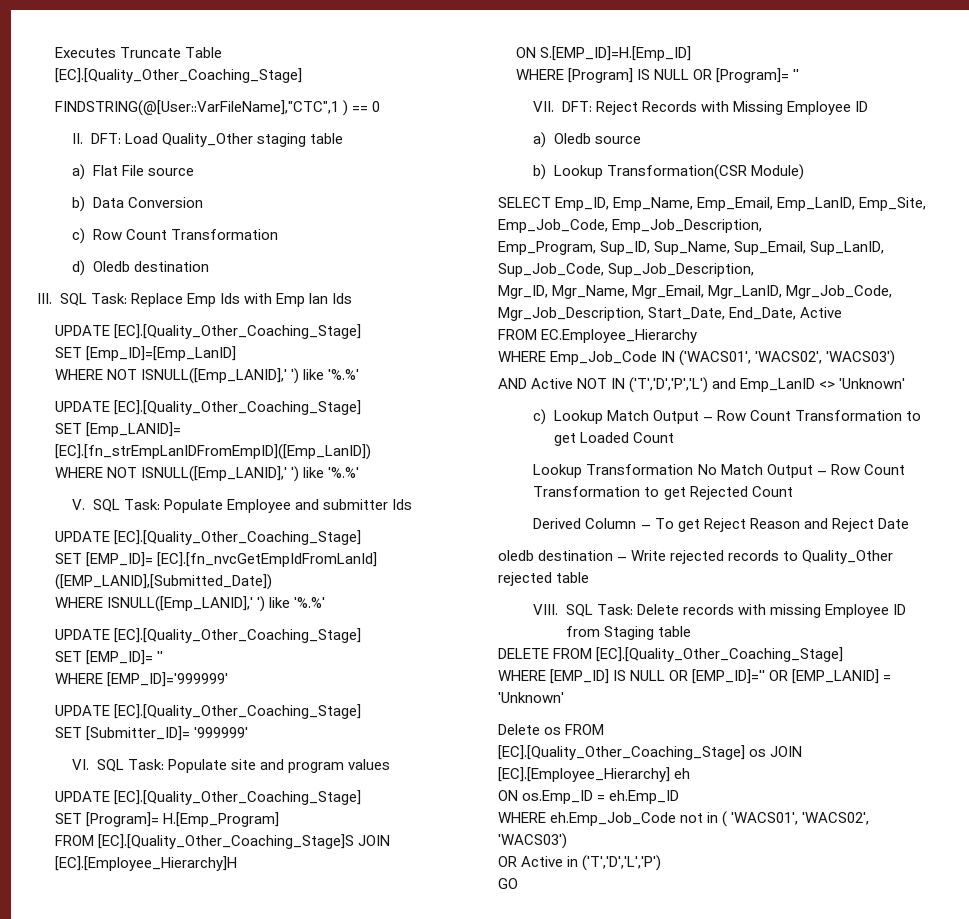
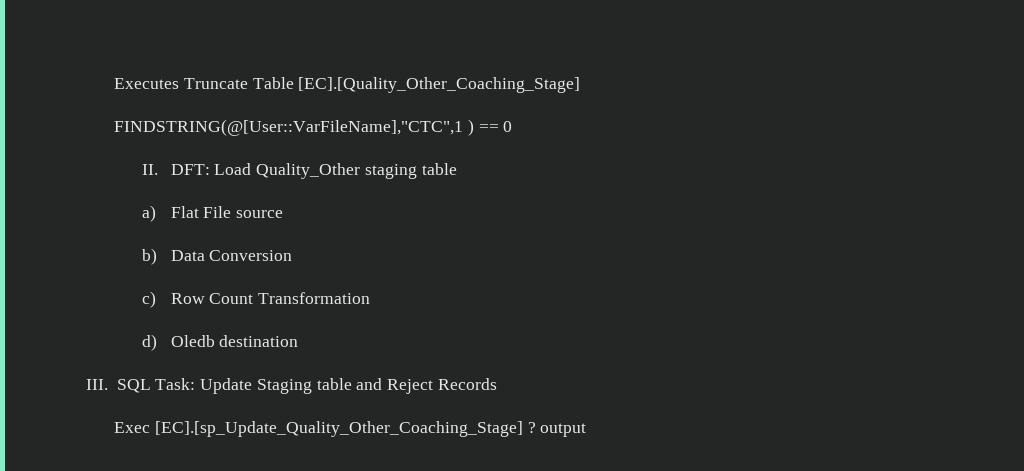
[130,293,352,307] [54,324,361,339] [54,346,236,361] [54,368,359,384] [54,400,361,415] [54,422,181,437] [54,444,371,460] [54,466,359,482] [72,499,413,513] [54,530,361,545] [54,552,377,567] [54,574,272,590] [54,596,325,612] [54,628,361,643] [54,650,163,665] [54,672,228,687] [54,704,361,719] [54,726,248,741] [72,759,391,773] [54,790,361,805] [54,812,279,827] [54,834,390,849] [54,856,237,871] [515,46,691,61] [515,68,800,83] [533,101,869,115] [533,132,641,148] [533,164,805,180] [498,197,927,211] [498,219,763,233] [498,241,885,255] [498,263,755,277] [498,285,893,299] [498,307,843,321] [498,329,698,343] [498,350,896,366] [498,377,906,393] [533,409,922,425] [553,432,675,446] [533,464,905,478] [533,486,793,500] [533,518,909,532] [498,550,894,564] [498,572,590,586] [533,604,907,618] [565,626,692,640] [498,647,844,662] [498,669,892,684] [498,692,564,703] [498,724,605,735] [498,745,803,760] [498,767,691,782] [498,790,680,804] [498,811,870,827] [498,833,567,849] [498,855,662,871] [498,878,518,889] Replace Emp Ids with Emp lan Ids // UPDATE [EC].[Quality_Other_Coaching_Stage] // SET [Emp_ID]=[Emp_LanID] // WHERE NOT ISNULL([Emp_LANID],' ') like '%.%' // UPDATE [EC].[Quality_Other_Coaching_Stage] // SET [Emp_LANID]= [EC].[fn_strEmpLanIDFromEmpID]([Emp_LanID]) // WHERE NOT ISNULL([Emp_LANID],' ') like '%.%' // V. SQL Task: Populate Employee and submitter Ids // UPDATE [EC].[Quality_Other_Coaching_Stage] // SET [EMP_ID]= [EC].[fn_nvcGetEmpIdFromLanId] ([EMP_LANID],[Submitted_Date]) // WHERE ISNULL([Emp_LANID],' ') like '%.%' // UPDATE [EC].[Quality_Other_Coaching_Stage] // SET [EMP_ID]= '' // WHERE [EMP_ID]='999999' // UPDATE [EC].[Quality_Other_Coaching_Stage] // SET [Submitter_ID]= '999999' // VI. SQL Task: Populate site and program values // UPDATE [EC].[Quality_Other_Coaching_Stage] // SET [Program]= H.[Emp_Program] // FROM [EC].[Quality_Other_Coaching_Stage]S JOIN [EC].[Employee_Hierarchy]H // ON S.[EMP_ID]=H.[Emp_ID] // WHERE [Program] IS NULL OR [Program]= '' // VII. DFT: Reject Records with Missing Employee ID // a) Oledb source // b) Lookup Transformation(CSR Module) // SELECT Emp_ID, Emp_Name, Emp_Email, Emp_LanID, Emp_Site, Emp_Job_Code, Emp_Job_Description, // Emp_Program, Sup_ID, Sup_Name, Sup_Email, Sup_LanID, Sup_Job_Code, Sup_Job_Description, // Mgr_ID, Mgr_Name, Mgr_Email, Mgr_LanID, Mgr_Job_Code, Mgr_Job_Description, Start_Date, End_Date, Active // FROM EC.Employee_Hierarchy // WHERE Emp_Job_Code IN ('WACS01', 'WACS02', 'WACS03') // AND Active NOT IN ('T','D','P','L') and Emp_LanID <> 'Unknown' // c) Lookup Match Output – Row Count Transformation to get Loaded Count // Lookup Transformation No Match Output – Row Count Transformation to get Rejected Count // Derived Column – To get Reject Reason and Reject Date // oledb destination – Write rejected records to Quality_Other rejected table // VIII. SQL Task: Delete records with missing Employee ID from Staging table // DELETE FROM [EC].[Quality_Other_Coaching_Stage] // WHERE [EMP_ID] IS NULL OR [EMP_ID]='' OR [EMP_LANID] = 'Unknown' // Delete os FROM // [EC].[Quality_Other_Coaching_Stage] os JOIN [EC].[Employee_Hierarchy] eh // ON os.Emp_ID = eh.Emp_ID // WHERE eh.Emp_Job_Code not in ( 'WACS01', 'WACS02', 'WACS03') // OR Active in ('T','D','L','P') // GO -> [200,378,497,394] [114,421,587,437] Update Staging table and Reject Records // Exec [EC].[sp_Update_Quality_Other_Coaching_Stage] ? output

